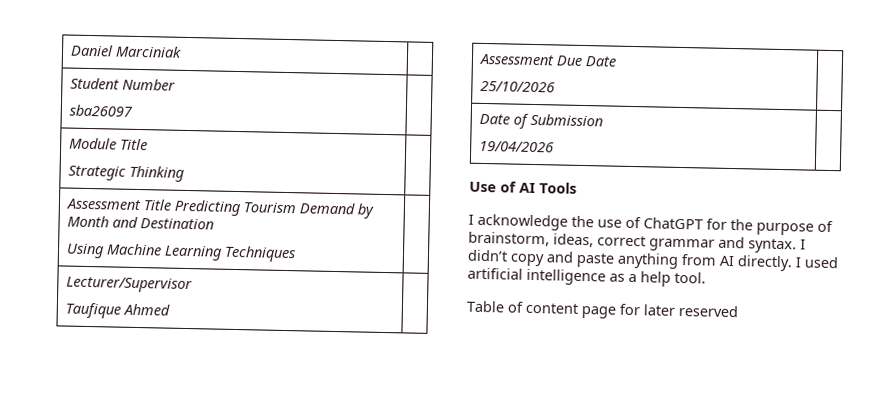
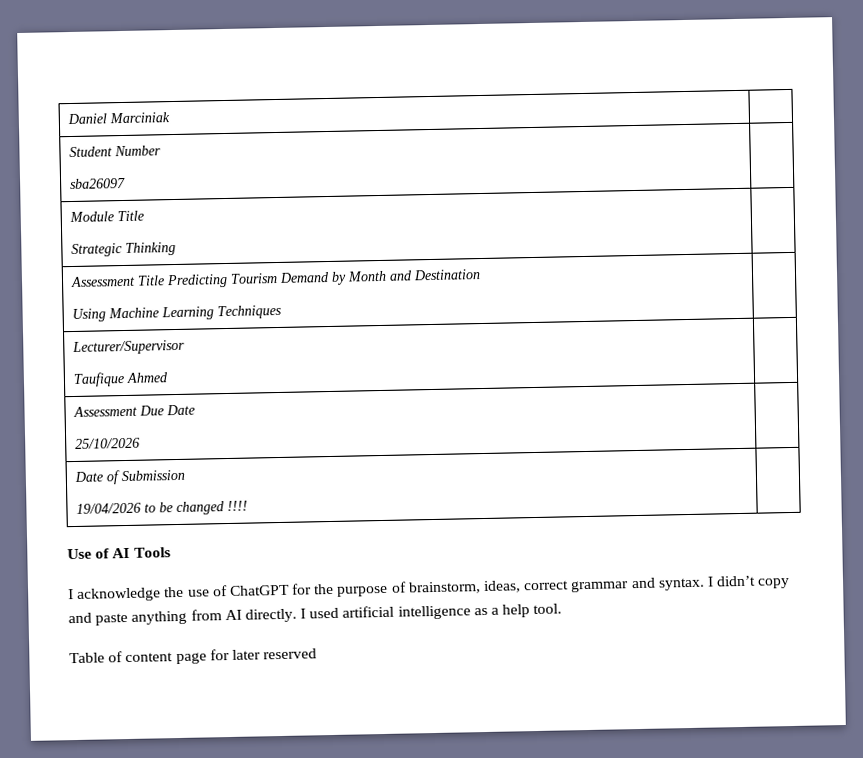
(555, 146) none -> [143,500,248,516] to be changed !!!!

